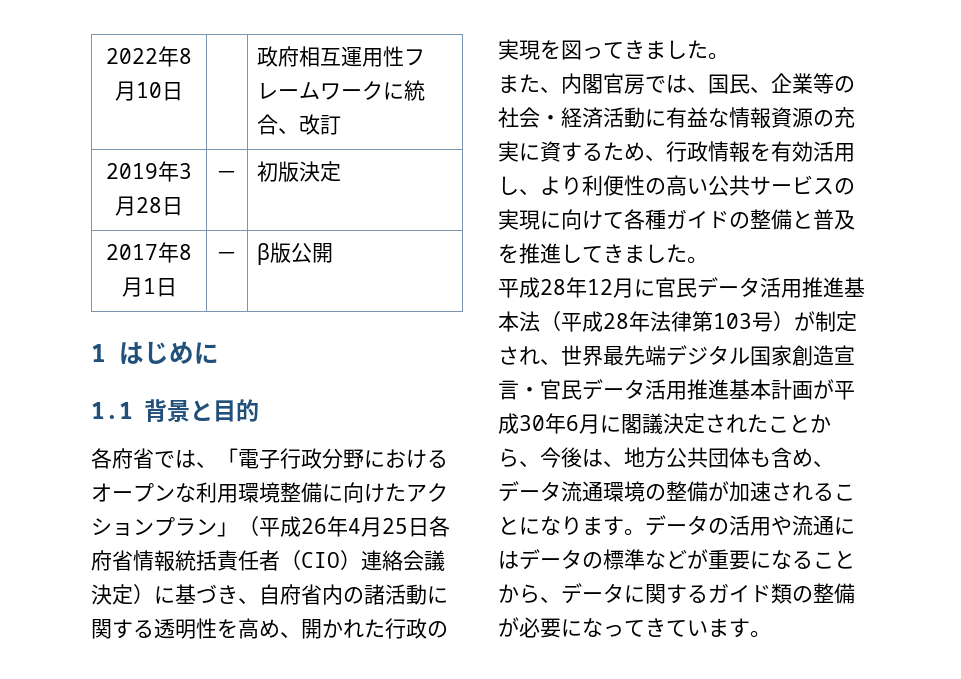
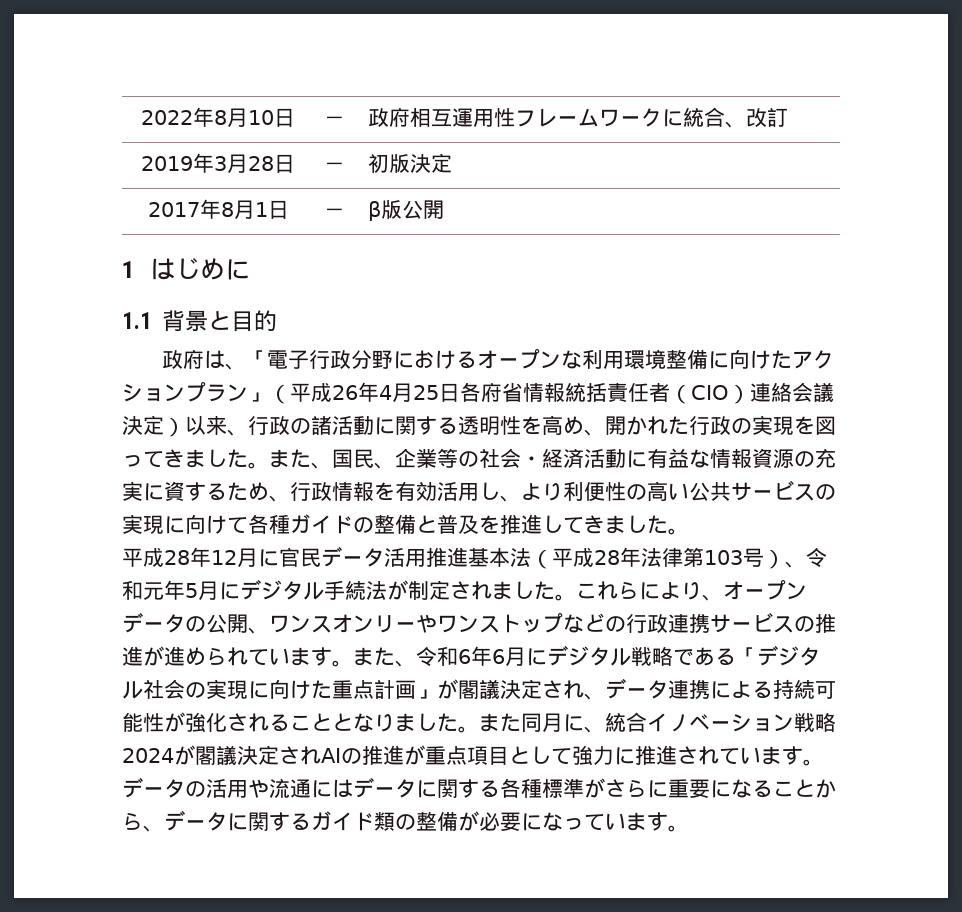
(183, 91) none -> [323,116,345,125] －
[91,448,175,469] 各府省で -> [162,349,205,369] 政府
[154,584,343,605] に基づき、自府省内 -> [185,416,290,436] 以来、行政
[498,73,687,95] // また、内閣官房では -> [269,449,311,468] また
[794,311,857,332] [498,345,855,366] [498,379,855,400] [498,413,831,434] [498,447,834,468] [498,481,855,502] [498,516,582,535] が制定され、世界最先端デジタル国家創造宣言・官民データ活用推進基本計画が平成30年6月に閣議決定されたことから、今後は、地方公共団体も含め、データ流通環境の整備が加速されることになり -> [785,547,827,568] [122,579,807,601] [122,612,836,634] [122,645,820,667] [122,678,836,700] [122,712,836,733] [122,745,761,766] 、令和元年5月にデジタル手続法が制定されました。これらにより、オープンデータの公開、ワンスオンリーやワンストップなどの行政連携サービスの推進が進められています。また、令和6年6月にデジタル戦略である「デジタル社会の実現に向けた重点計画」が閣議決定され、データ連携による持続可能性が強化されることとなりました。また同月に、統合イノベーション戦略2024が閣議決定されAIの推進が重点項目として強力に推進されてい
[582,549,708,570] の標準などが -> [416,778,668,798] に関する各種標準がさらに
[645,618,687,637] きて -> (605, 822) none

